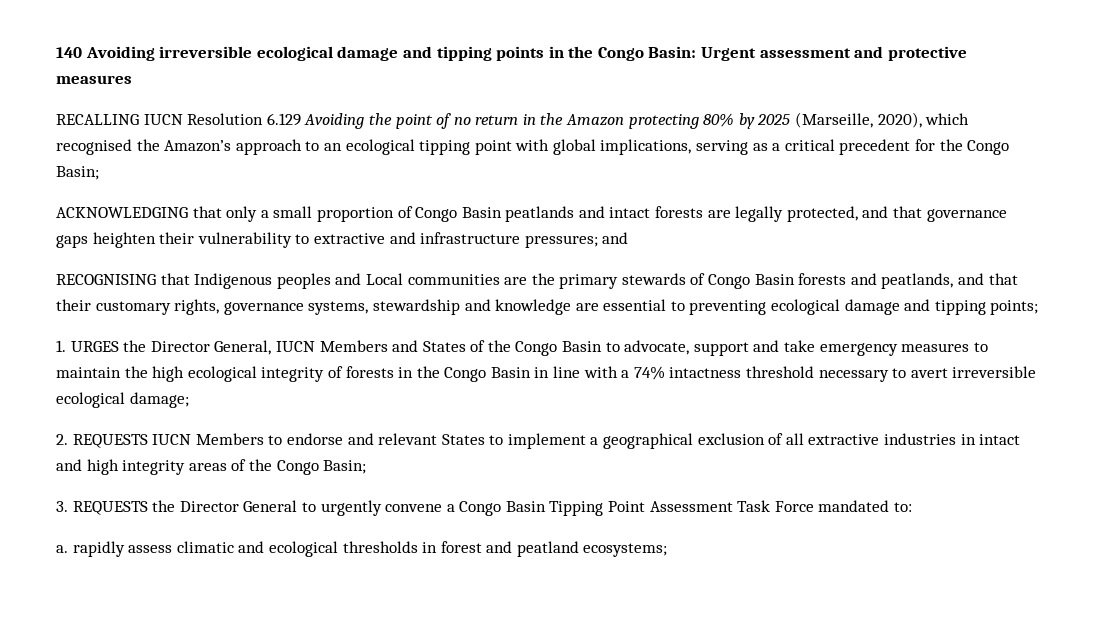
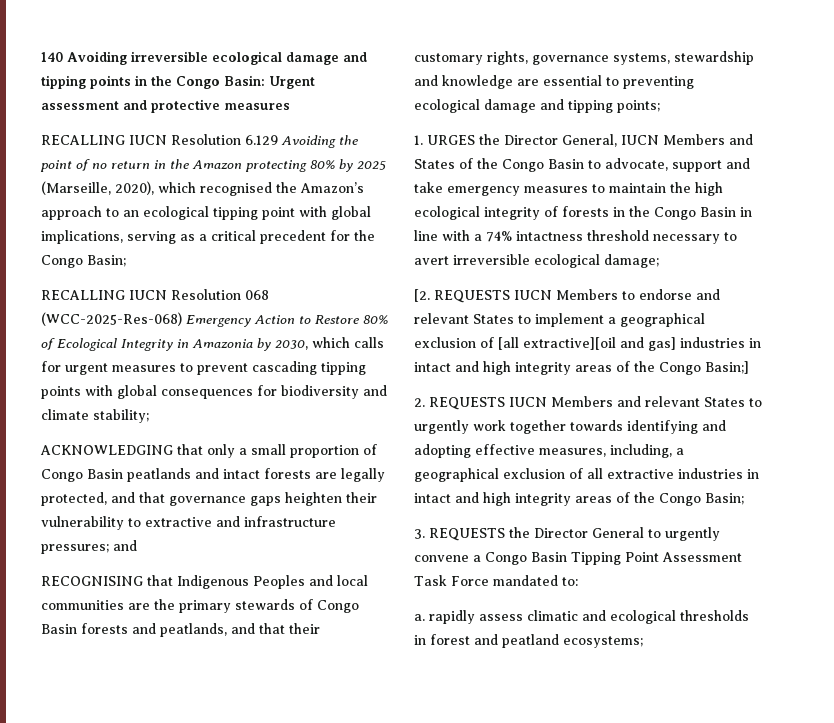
(99, 173) none -> [41,289,269,300] [41,312,388,327] [41,337,384,351] [41,361,366,375] [41,385,387,399] [41,409,149,423] // RECALLING IUCN Resolution 068 (WCC-2025-Res-068) Emergency Action to Restore 80% of Ecological Integrity in Amazonia by 2030, which calls for urgent measures to prevent cascading tipping points with global consequences for biodiversity and climate stability;
[276,273,403,289] peoples and Local -> [253,575,368,589] Peoples and local
[56,434,68,445] 2. -> [414,289,430,302] [2.
(784, 439) none -> [498,337,761,351] [414,361,749,375] [414,396,762,410] [414,420,726,434] [414,444,684,458] [414,468,583,482] [all extractive][oil and gas] industries in intact and high integrity areas of the Congo Basin;] // 2. REQUESTS IUCN Members and relevant States to urgently work together towards identifying and adopting effective measures, including, a geographical exclusion of

